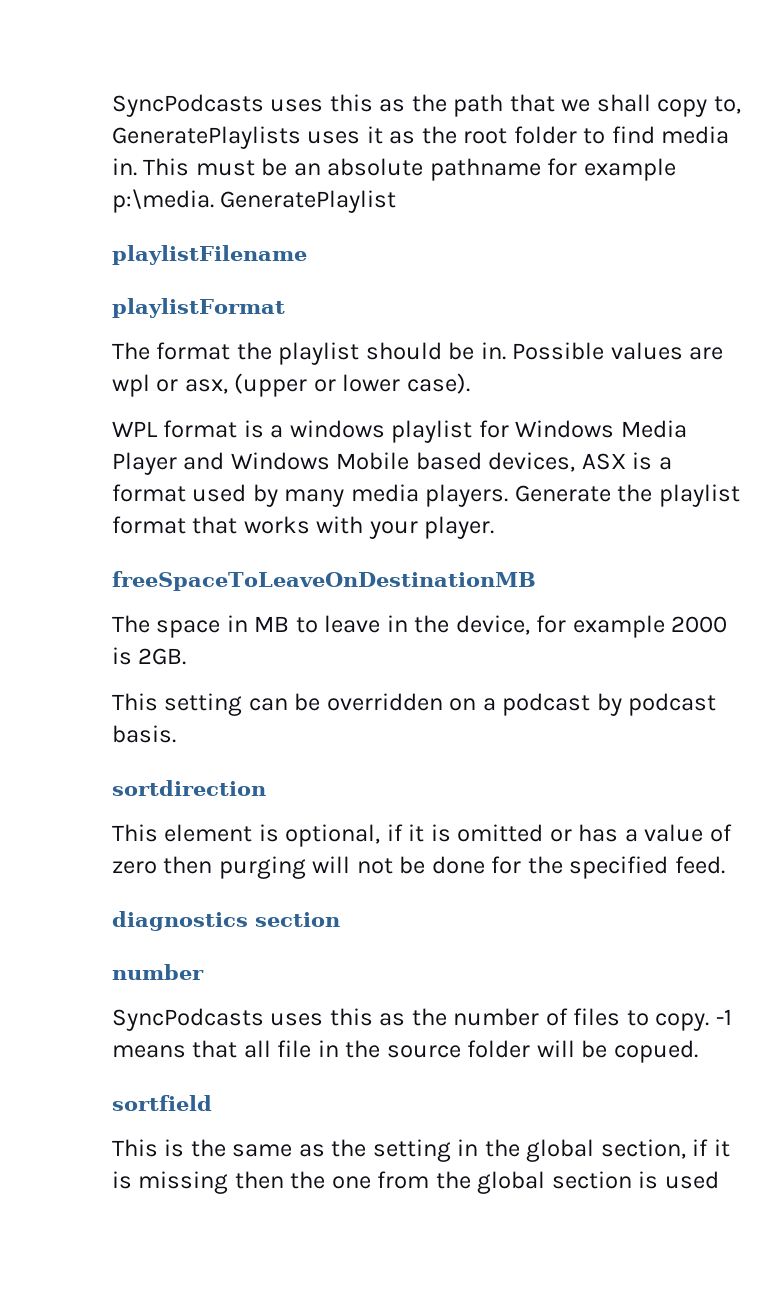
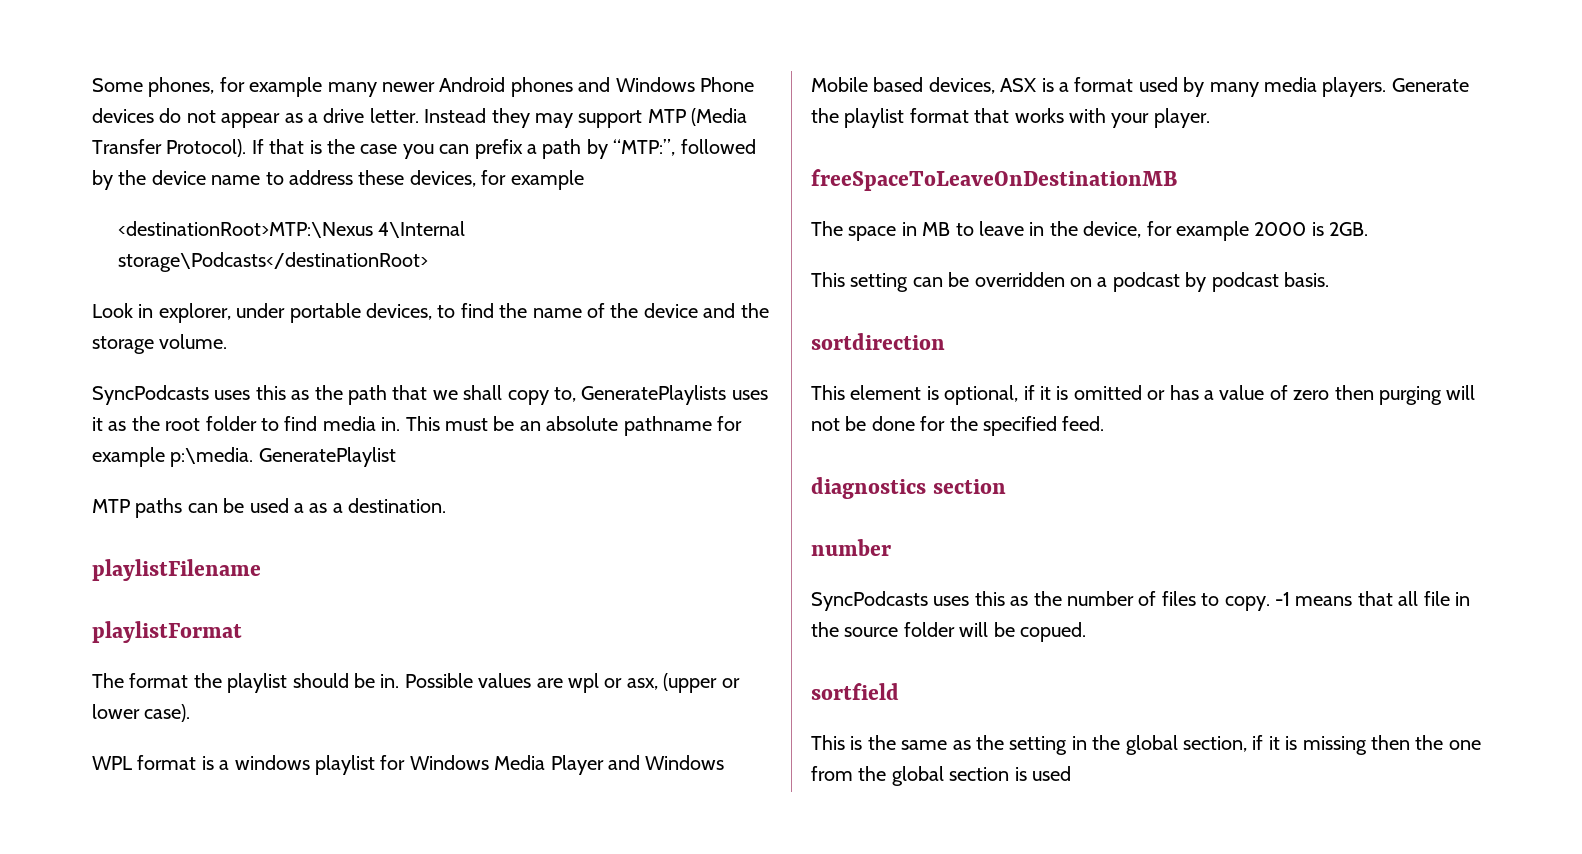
(112, 105) none -> [92,77,754,97] [92,108,748,128] [92,139,756,159] [92,170,584,190] [118,221,466,238] [118,252,429,272] [92,303,769,323] [92,334,228,354] Some phones, for example many newer Android phones and Windows Phone devices do not appear as a drive letter. Instead they may support MTP (Media Transfer Protocol). If that is the case you can prefix a path by “MTP:”, followed by the device name to address these devices, for example // <destinationRoot>MTP:\Nexus 4\Internal storage\Podcasts</destinationRoot> // Look in explorer, under portable devices, to find the name of the device and the storage volume. //
(397, 201) none -> [92,498,447,518] // MTP paths can be used a as a destination.

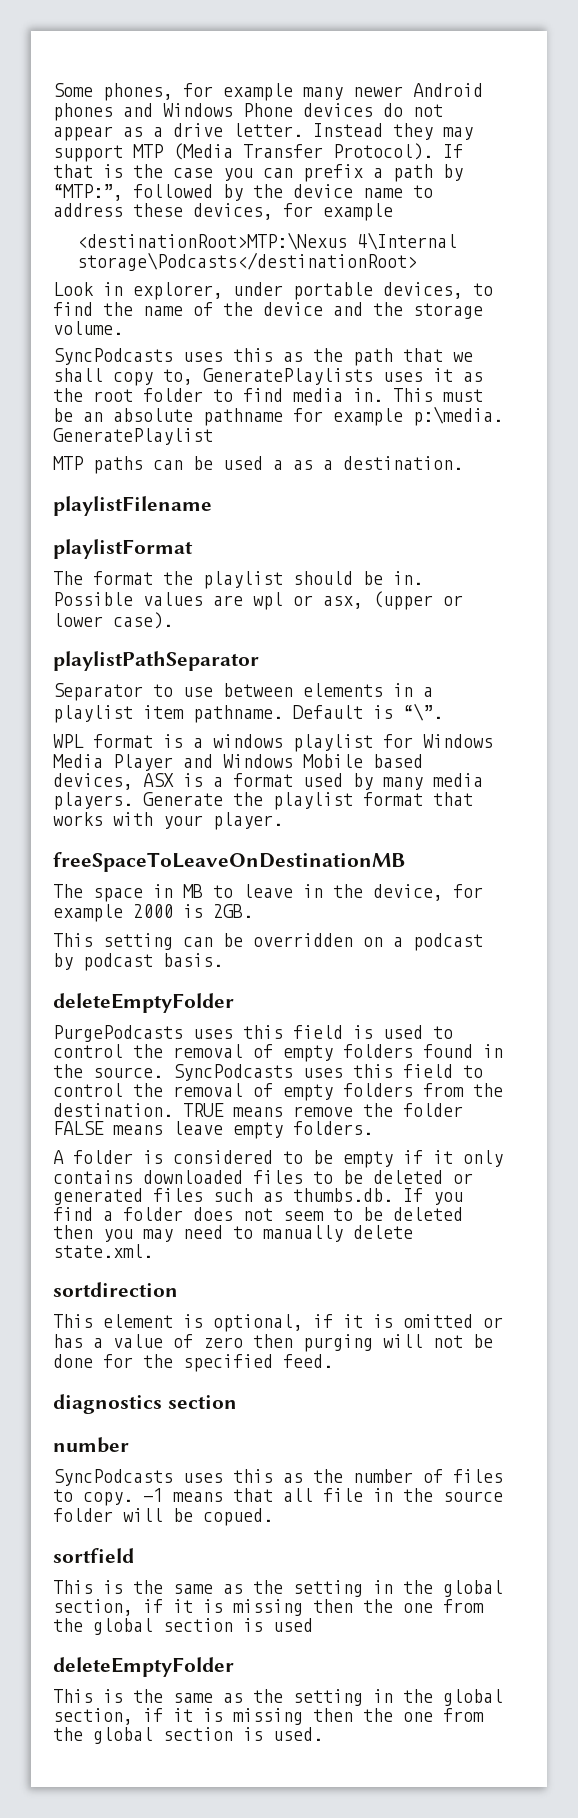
(191, 713) none -> [53,651,259,671] [53,683,433,701] [53,703,443,723] // playlistPathSeparator // Separator to use between elements in a playlist item pathname. Default is “\”.
(1329, 279) none -> [53,993,234,1013] [53,1025,453,1042] [53,1044,503,1062] [53,1064,483,1081] [53,1083,503,1101] [53,1103,463,1117] [53,1121,373,1139] [53,1150,503,1168] [53,1170,473,1184] [53,1188,463,1205] [53,1207,463,1221] [53,1225,413,1242] [53,1244,153,1258] // deleteEmptyFolder // PurgePodcasts uses this field is used to control the removal of empty folders found in the source. SyncPodcasts uses this field to control the removal of empty folders from the destination. TRUE means remove the folder FALSE means leave empty folders. // A folder is considered to be empty if it only contains downloaded files to be deleted or generated files such as thumbs.db. If you find a folder does not seem to be deleted then you may need to manually delete state.xml.
(1071, 773) none -> [53,1657,234,1677] [53,1689,503,1706] [53,1708,484,1725] [53,1727,323,1744] // deleteEmptyFolder // This is the same as the setting in the global section, if it is missing then the one from the global section is used.

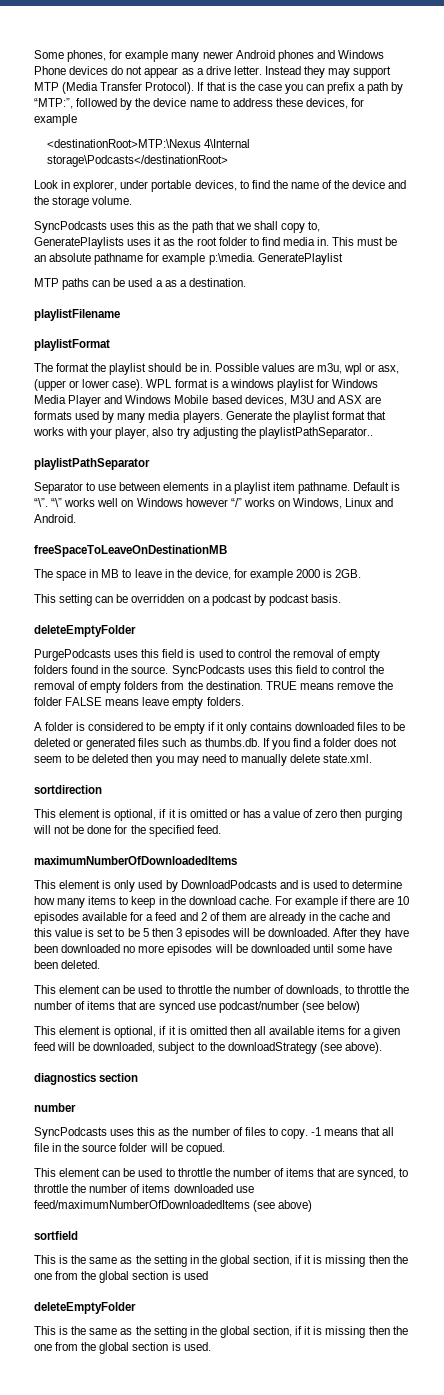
(243, 600) none -> [317,363,343,374] m3u,
(173, 620) none -> [146,379,379,391] [34,395,382,407] [34,411,387,423] [33,427,373,439] WPL format is a windows playlist for Windows Media Player and Windows Mobile based devices, M3U and ASX are formats used by many media players. Generate the playlist format that works with your player, also try adjusting the playlistPathSeparator..
[53,734,493,752] [53,754,423,771] [53,773,483,790] [53,792,473,810] [53,812,283,830] // WPL format is a windows playlist for Windows Media Player and Windows Mobile based devices, ASX is a format used by many media players. Generate the playlist format that works with your player. -> [51,498,394,509] [34,514,76,523] “\” works well on Windows however “/” works on Windows, Linux and Android.
(333, 1361) none -> [34,856,237,865] [34,880,403,892] [34,896,410,908] [34,912,391,924] [34,928,409,940] [34,944,393,956] [34,960,101,969] [34,985,410,996] [34,1001,360,1013] [34,1026,401,1038] [34,1042,382,1054] // maximumNumberOfDownloadedItems // This element is only used by DownloadPodcasts and is used to determine how many items to keep in the download cache. For example if there are 10 episodes available for a feed and 2 of them are already in the cache and this value is set to be 5 then 3 episodes will be downloaded. After they have been downloaded no more episodes will be downloaded until some have been deleted. // This element can be used to throttle the number of downloads, to throttle the number of items that are synced use podcast/number (see below) // This element is optional, if it is omitted then all available items for a given feed will be downloaded, subject to the downloadStrategy (see above).
(273, 1517) none -> [34,1168,409,1180] [34,1184,254,1193] [34,1200,313,1212] // This element can be used to throttle the number of items that are synced, to throttle the number of items downloaded use feed/maximumNumberOfDownloadedItems (see above)

